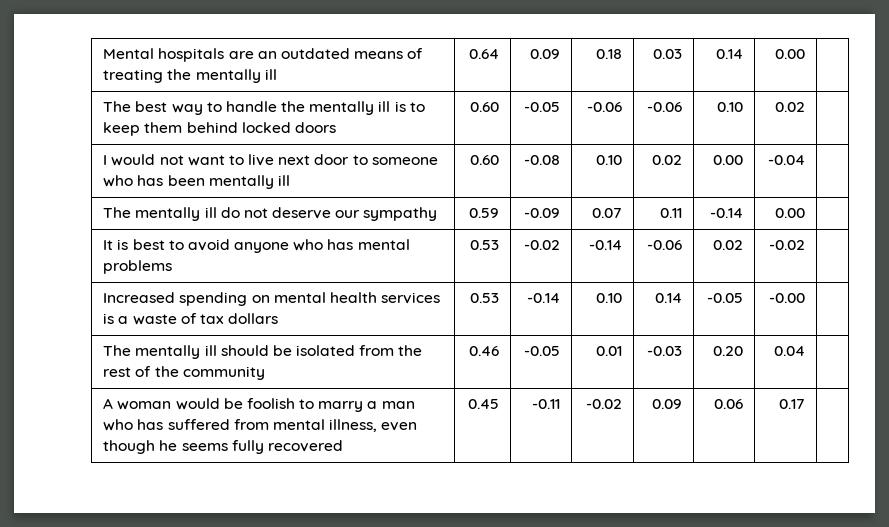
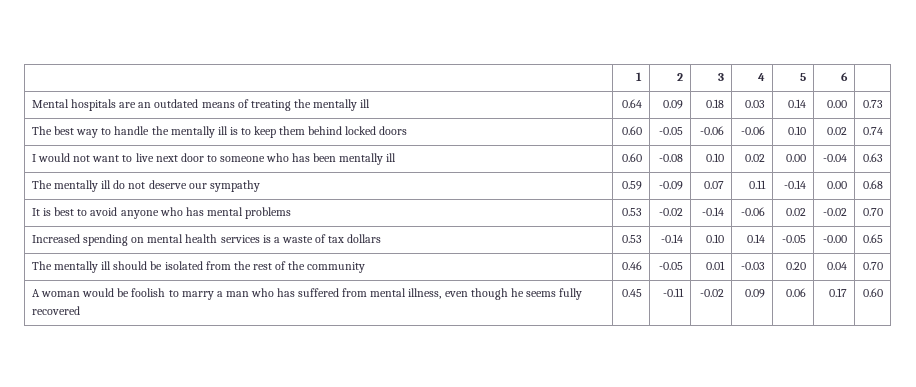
(103, 53) none -> [636,72,643,81] [677,73,684,81] [718,73,725,81] [758,73,766,81] [800,73,807,81] [841,72,849,81] | 1 | 2 | 3 | 4 | 5 | 6 | //
(805, 54) none -> [863,100,884,108] 0.73
(805, 107) none -> [863,127,884,135] 0.74
(805, 160) none -> [863,153,884,162] 0.63
(805, 213) none -> [863,180,884,189] 0.68
(805, 245) none -> [863,208,884,216] 0.70
(805, 298) none -> [863,234,884,243] 0.65
(805, 351) none -> [863,262,884,270] 0.70
(805, 404) none -> [863,288,884,297] 0.60

